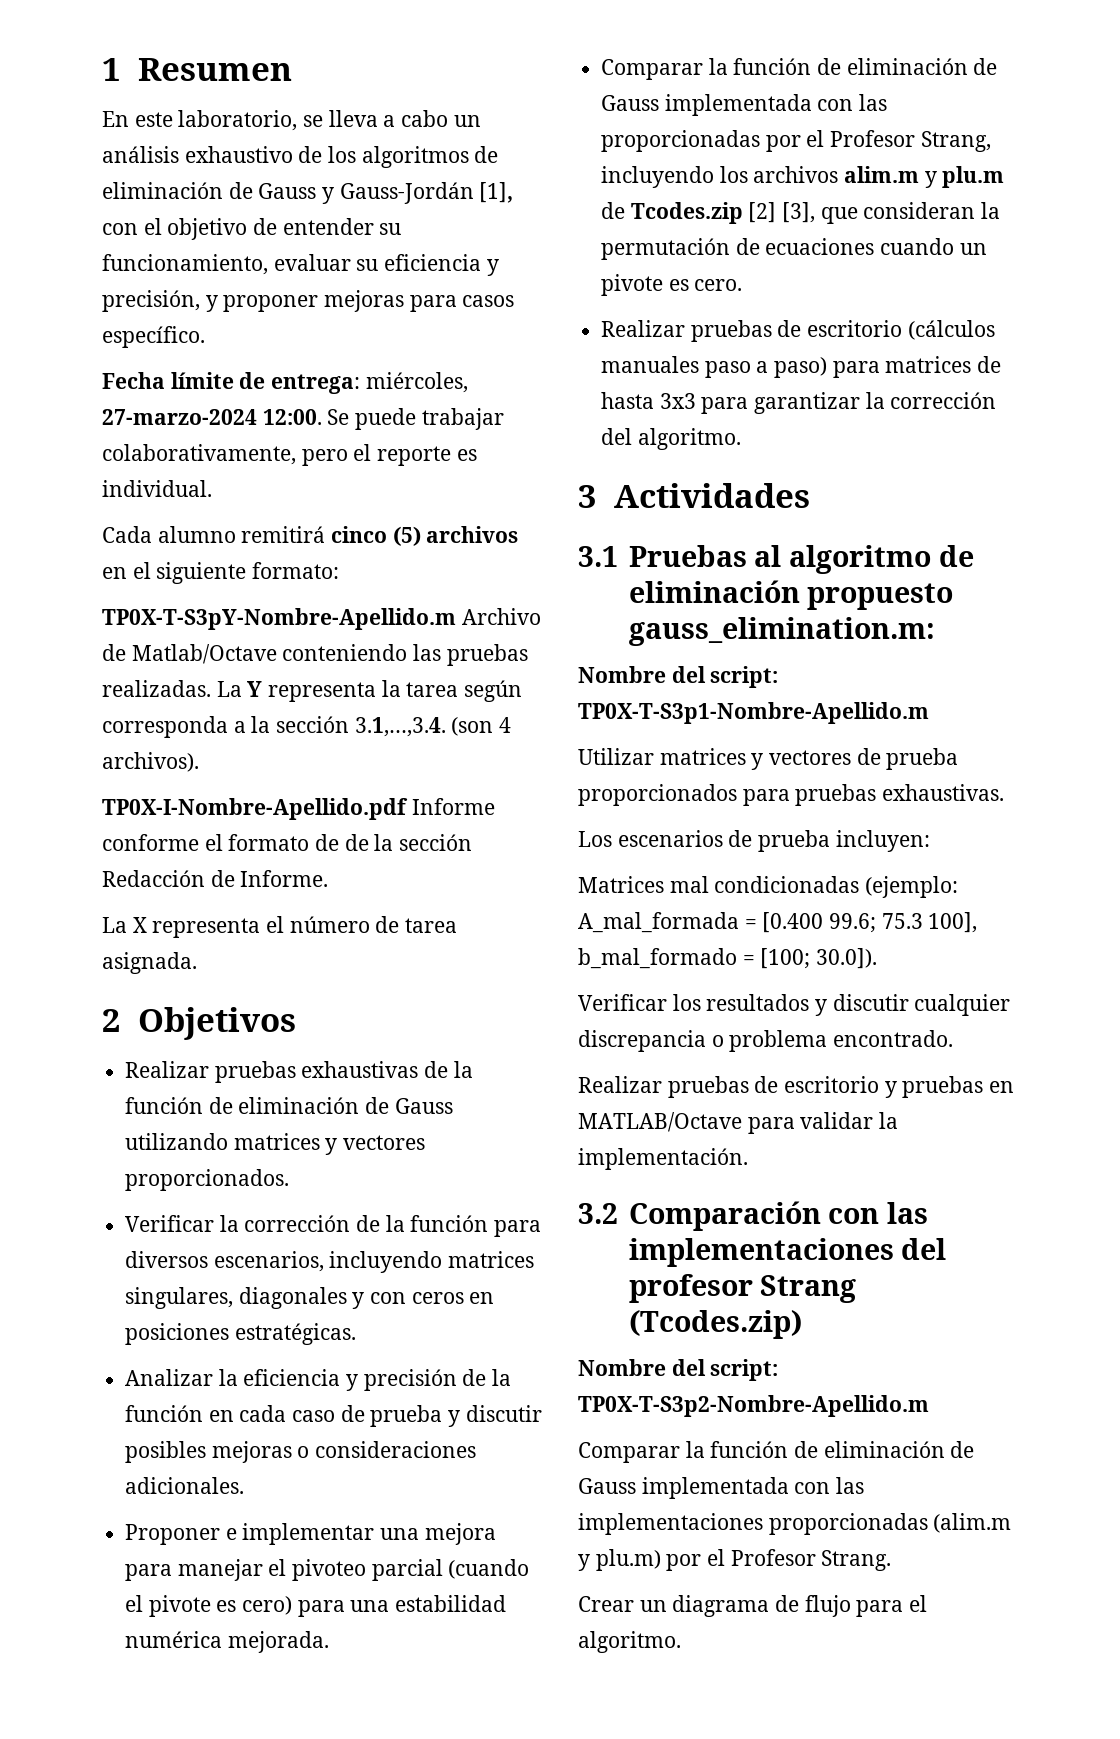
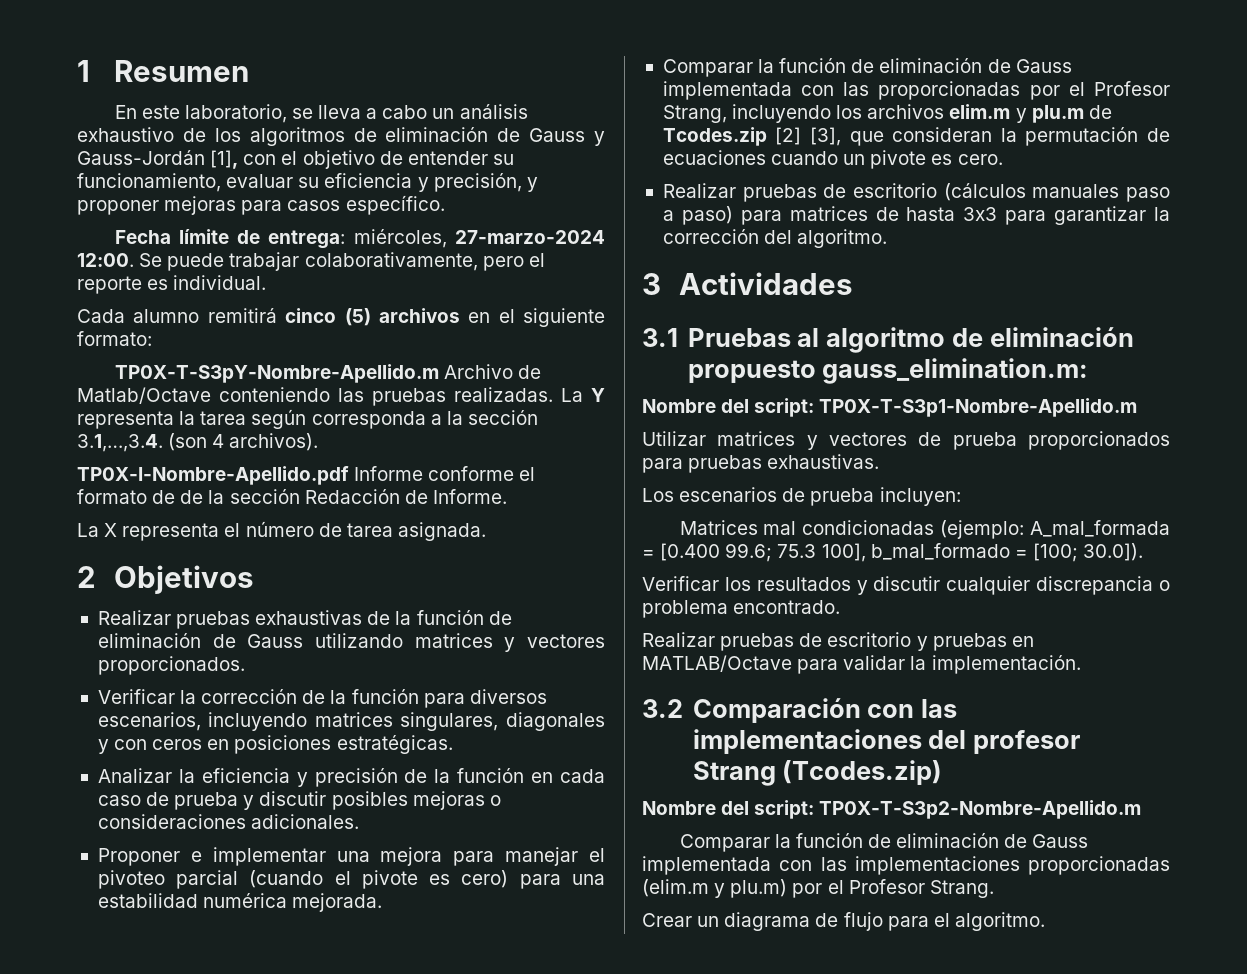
[844,166,920,183] alim.m -> [949,104,1011,119] elim.m
[933,1513,1012,1533] (alim.m -> [642,879,709,897] (elim.m

